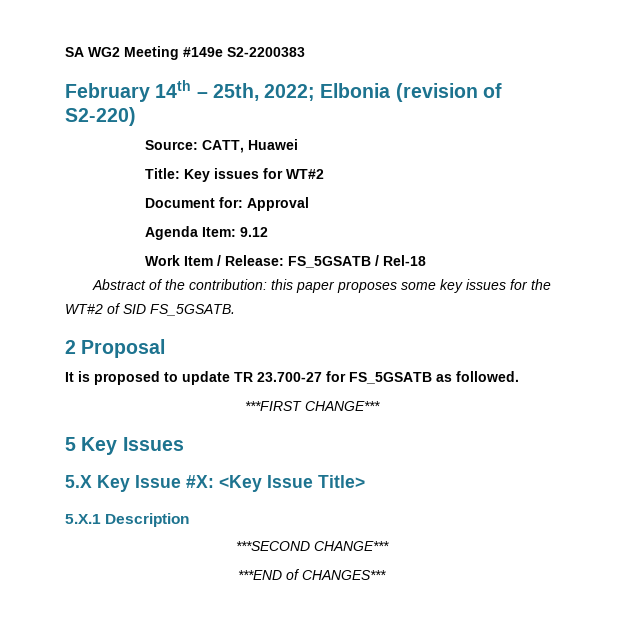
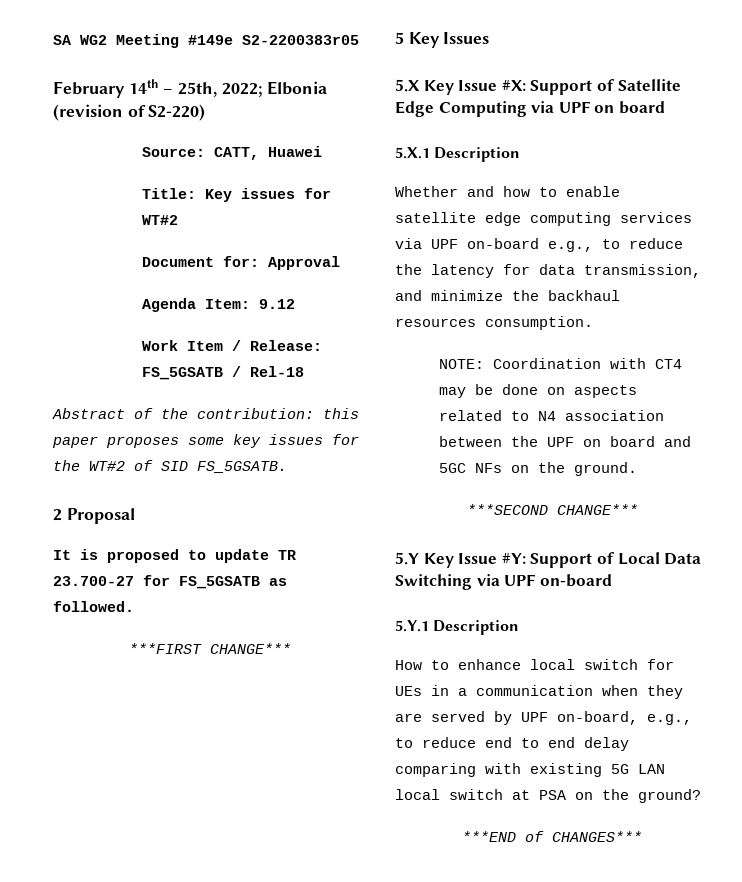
[227,47,305,57] S2-2200383 -> [242,35,359,45] S2-2200383r05
[219,475,365,492] [65,513,190,527] [235,541,389,551] <Key Issue Title> // 5.X.1 Description // ***SECOND CHANGE*** -> [530,79,681,95] [395,101,665,117] [395,147,521,162] [395,186,620,197] [395,212,692,226] [395,238,683,252] [395,264,701,278] [395,290,620,301] [395,316,593,330] [439,358,683,369] [439,384,638,398] [439,410,665,421] [439,436,692,447] [439,462,638,476] [466,504,638,515] [395,552,702,568] [395,574,612,590] [395,620,520,635] [395,659,674,670] [395,685,683,699] [395,711,692,725] [395,737,629,751] [395,763,665,777] [395,789,701,803] Support of Satellite Edge Computing via UPF on board // 5.X.1 Description // Whether and how to enable satellite edge computing services via UPF on-board e.g., to reduce the latency for data transmission, and minimize the backhaul resources consumption. // NOTE: Coordination with CT4 may be done on aspects related to N4 association between the UPF on board and 5GC NFs on the ground. // ***SECOND CHANGE*** // 5.Y Key Issue #Y: Support of Local Data Switching via UPF on-board // 5.Y.1 Description // How to enhance local switch for UEs in a communication when they are served by UPF on-board, e.g., to reduce end to end delay comparing with existing 5G LAN local switch at PSA on the ground?

